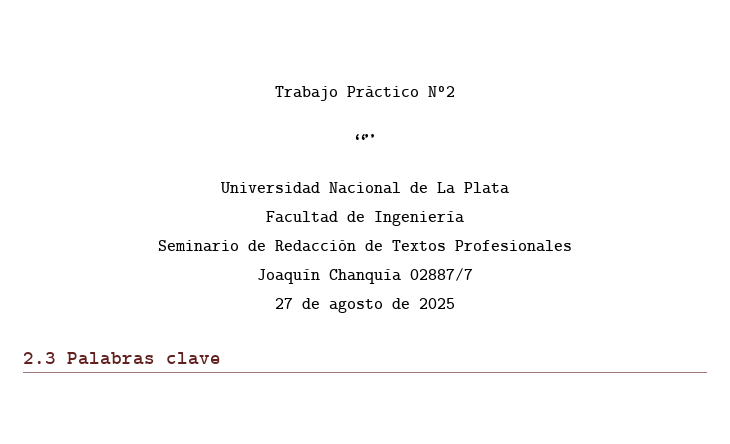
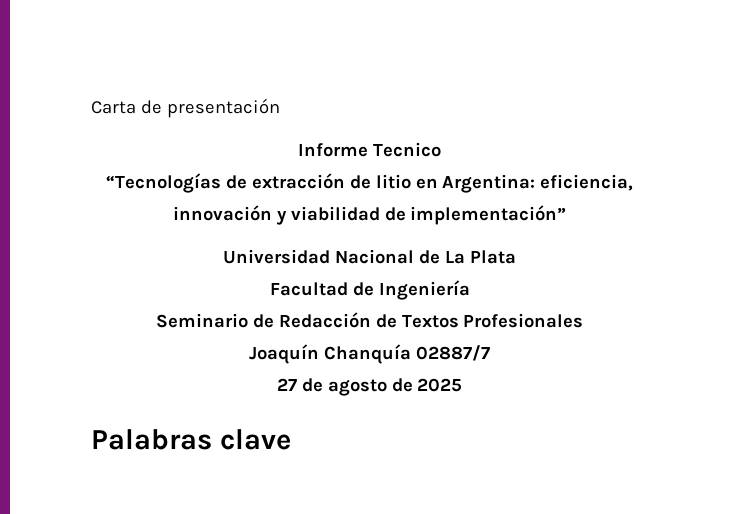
[275,86,455,101] [355,134,375,145] Trabajo Práctico N°2 // “” -> [91,98,280,118] [298,142,441,157] [105,173,634,193] [172,205,567,225] Carta de presentación // Informe Tecnico // “Tecnologías de extracción de litio en Argentina: eficiencia, innovación y viabilidad de implementación”
[23,352,56,364] 2.3 -> (463, 385) none

